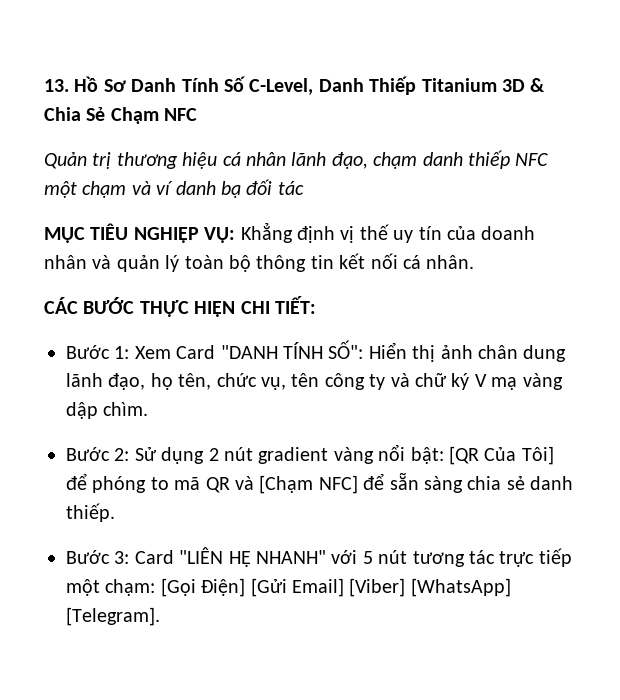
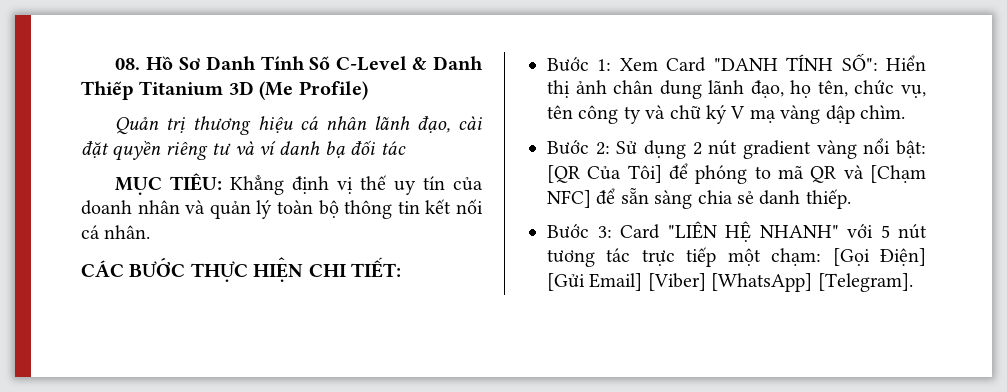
[44,79,69,92] 13. -> [115,58,141,70] 08.
[249,78,314,95] C-Level, -> [335,56,428,71] C-Level &
[530,78,546,92] [44,107,198,124] & Chia Sẻ Chạm NFC -> [259,81,368,100] (Me Profile)
[373,150,549,169] [44,181,127,198] chạm danh thiếp NFC một chạm -> [458,116,483,130] [81,140,232,161] cài đặt quyền riêng tư
[90,223,236,243] TIÊU NGHIỆP VỤ: -> [170,173,223,191] TIÊU:

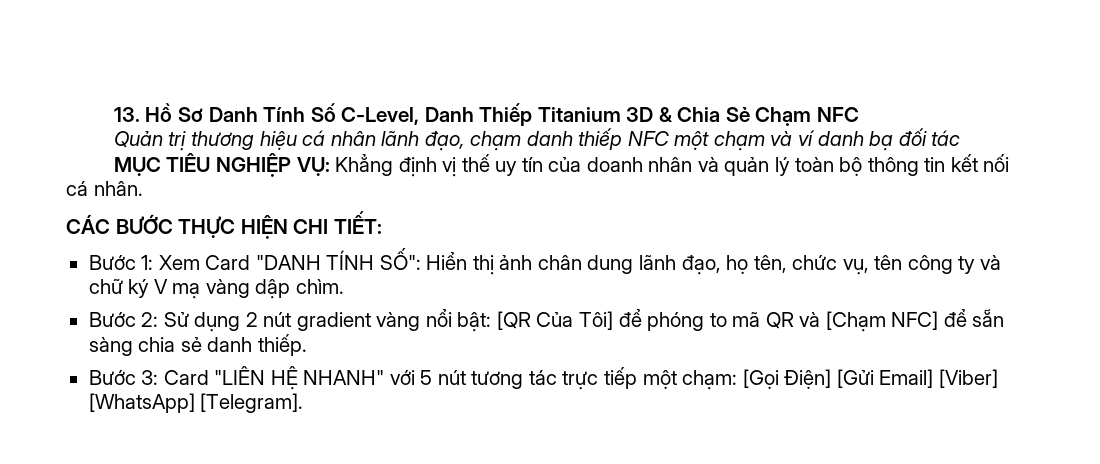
[115,58,141,70] 08. -> [113,107,140,122] 13.
[335,56,428,71] C-Level & -> [341,107,420,125] C-Level,
[259,81,368,100] (Me Profile) -> [658,107,859,126] & Chia Sẻ Chạm NFC
[458,116,483,130] [81,140,232,161] cài đặt quyền riêng tư -> [470,128,765,151] chạm danh thiếp NFC một chạm
[170,173,223,191] TIÊU: -> [166,153,330,177] TIÊU NGHIỆP VỤ:

